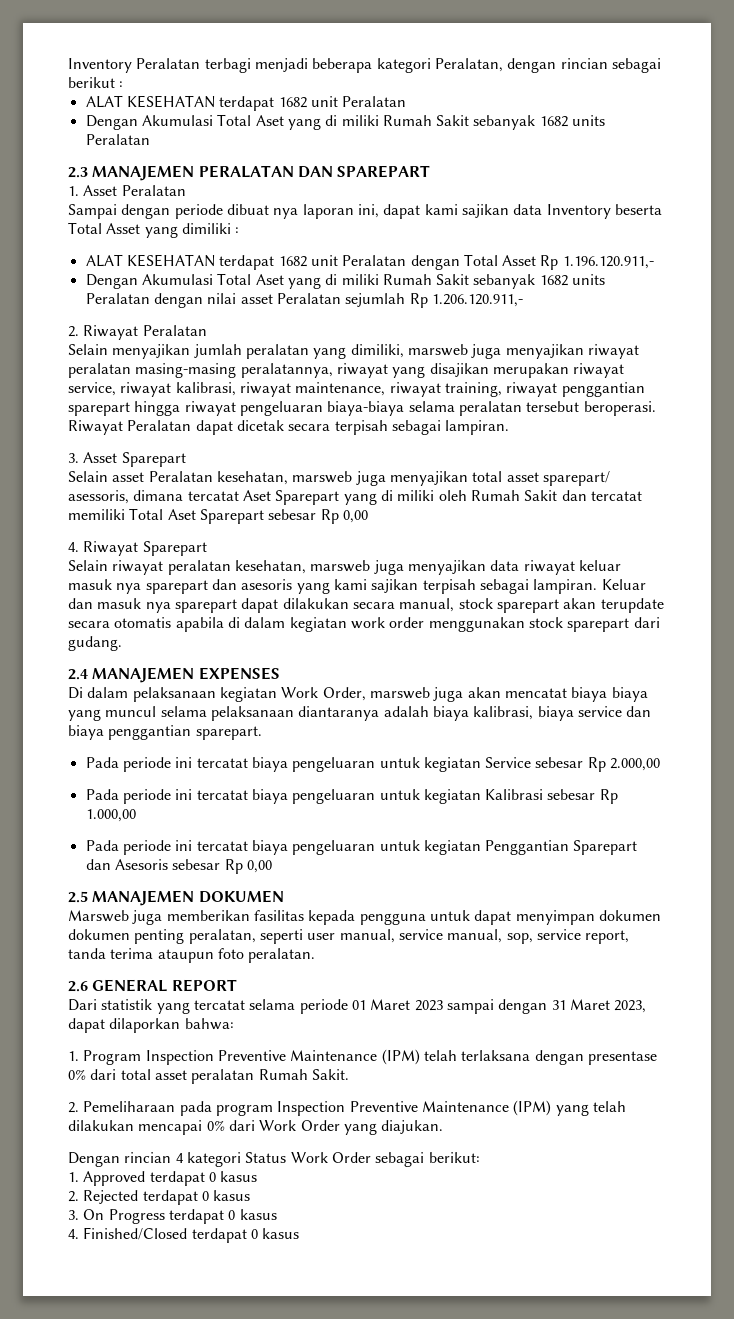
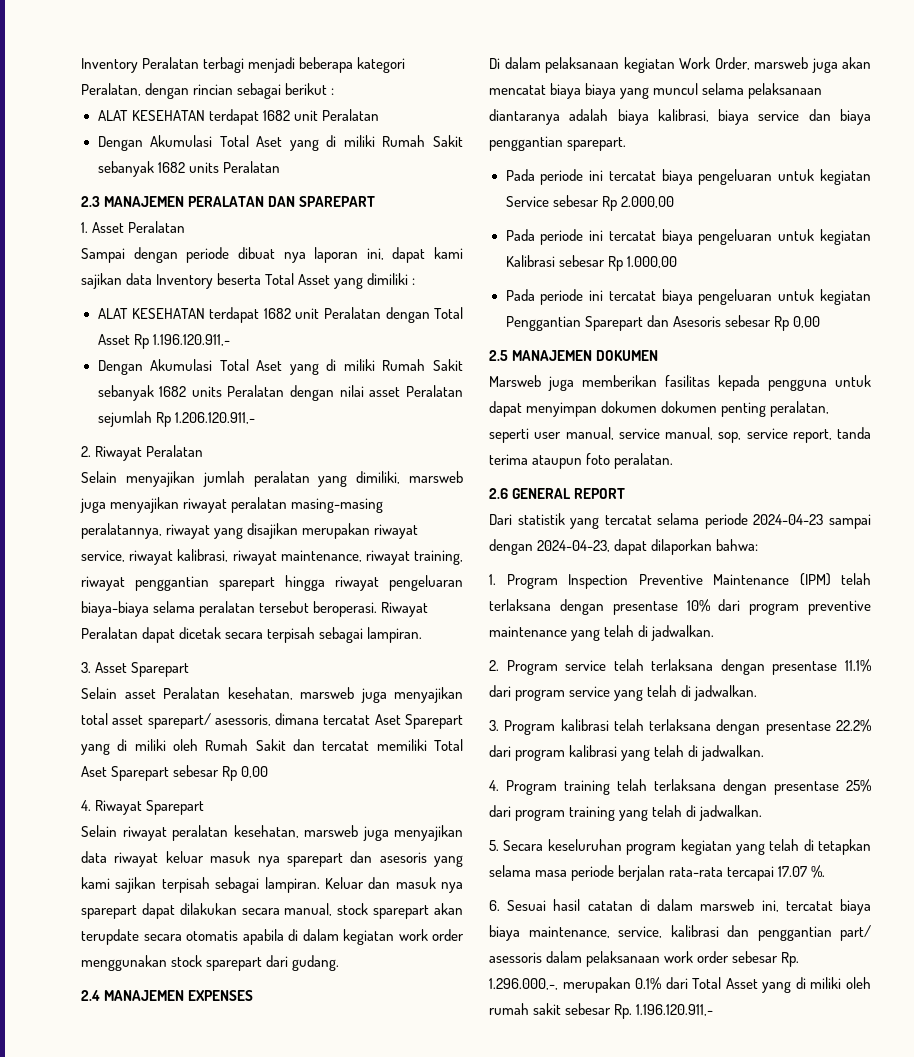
[351,999,647,1014] 01 Maret 2023 sampai dengan 31 Maret 2023, -> [753,514,871,529] [489,539,611,555] 2024-04-23 sampai dengan 2024-04-23,
[68,1069,349,1084] [68,1100,626,1116] [68,1120,444,1135] [68,1152,480,1167] [68,1171,258,1186] [68,1190,251,1205] [68,1209,277,1224] [68,1227,300,1243] 0% dari total asset peralatan Rumah Sakit. // 2. Pemeliharaan pada program Inspection Preventive Maintenance (IPM) yang telah dilakukan mencapai 0% dari Work Order yang diajukan. // Dengan rincian 4 kategori Status Work Order sebagai berikut: // 1. Approved terdapat 0 kasus // 2. Rejected terdapat 0 kasus // 3. On Progress terdapat 0 kasus // 4. Finished/Closed terdapat 0 kasus -> [686,599,871,615] [489,625,715,641] [489,659,871,675] [489,685,758,701] [489,719,871,735] [489,745,765,761] [489,779,871,795] [489,805,763,821] [489,839,871,855] [489,865,826,881] [489,899,871,915] [489,925,871,941] [489,951,800,967] [489,977,871,993] [489,1003,714,1019] 10% dari program preventive maintenance yang telah di jadwalkan. // 2. Program service telah terlaksana dengan presentase 11.1% dari program service yang telah di jadwalkan. // 3. Program kalibrasi telah terlaksana dengan presentase 22.2% dari program kalibrasi yang telah di jadwalkan. // 4. Program training telah terlaksana dengan presentase 25% dari program training yang telah di jadwalkan. // 5. Secara keseluruhan program kegiatan yang telah di tetapkan selama masa periode berjalan rata-rata tercapai 17.07 %. // 6. Sesuai hasil catatan di dalam marsweb ini, tercatat biaya biaya maintenance, service, kalibrasi dan penggantian part/ asessoris dalam pelaksanaan work order sebesar Rp. 1.296.000,-, merupakan 0.1% dari Total Asset yang di miliki oleh rumah sakit sebesar Rp. 1.196.120.911,-

